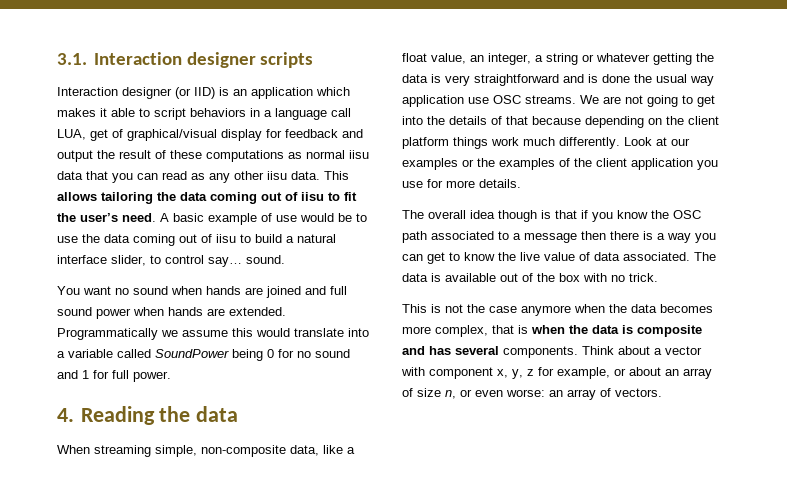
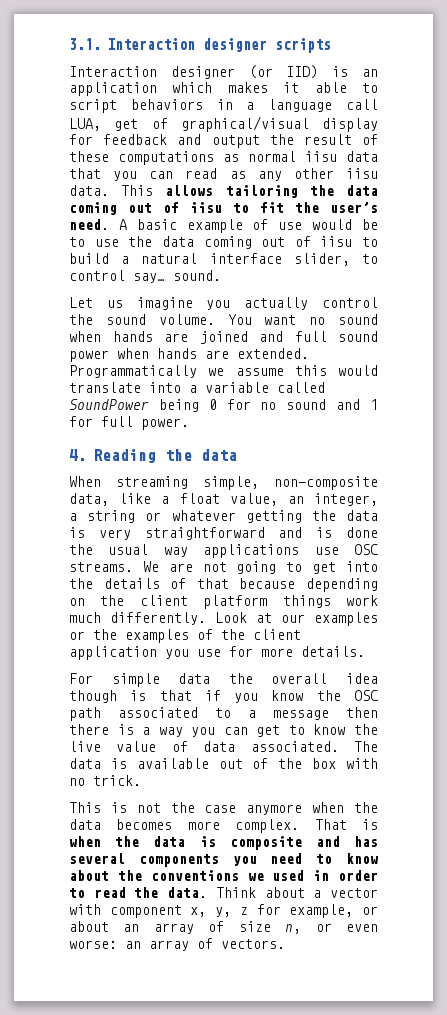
(285, 259) none -> [69,297,378,310] [69,314,215,325] Let us imagine you actually control the sound volume.
[402,95,464,107] application -> [203,544,300,558] applications
[402,210,424,219] The -> [69,673,253,687] For simple data the
[435,325,514,337] complex, that -> [235,819,347,833] complex. That
[503,346,578,358] components. -> [138,853,379,867] [69,870,379,881] [69,887,208,898] components you need to know about the conventions we used in order to read the data.

